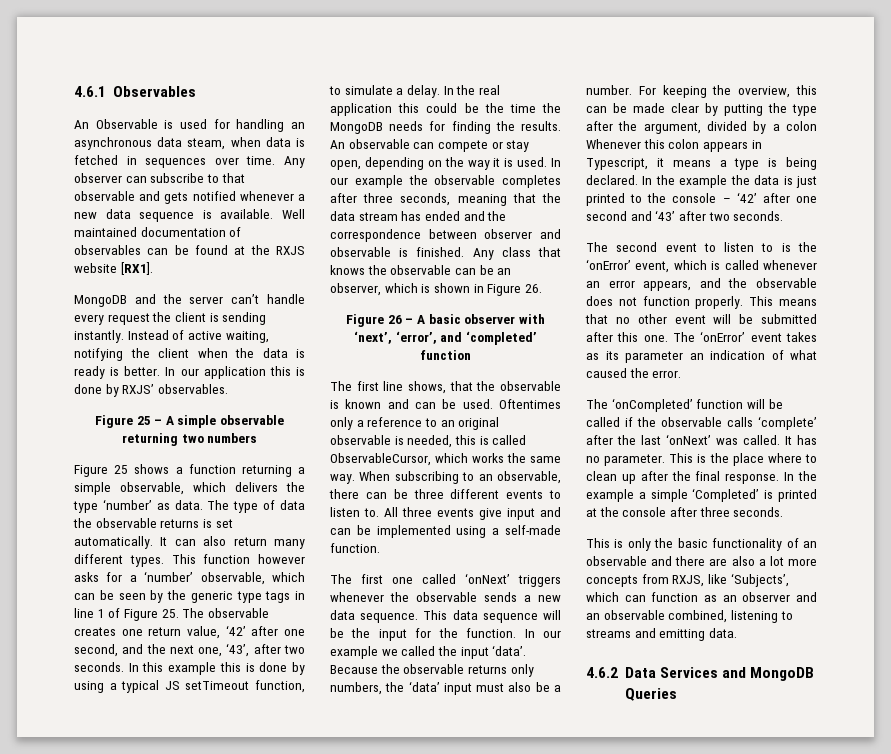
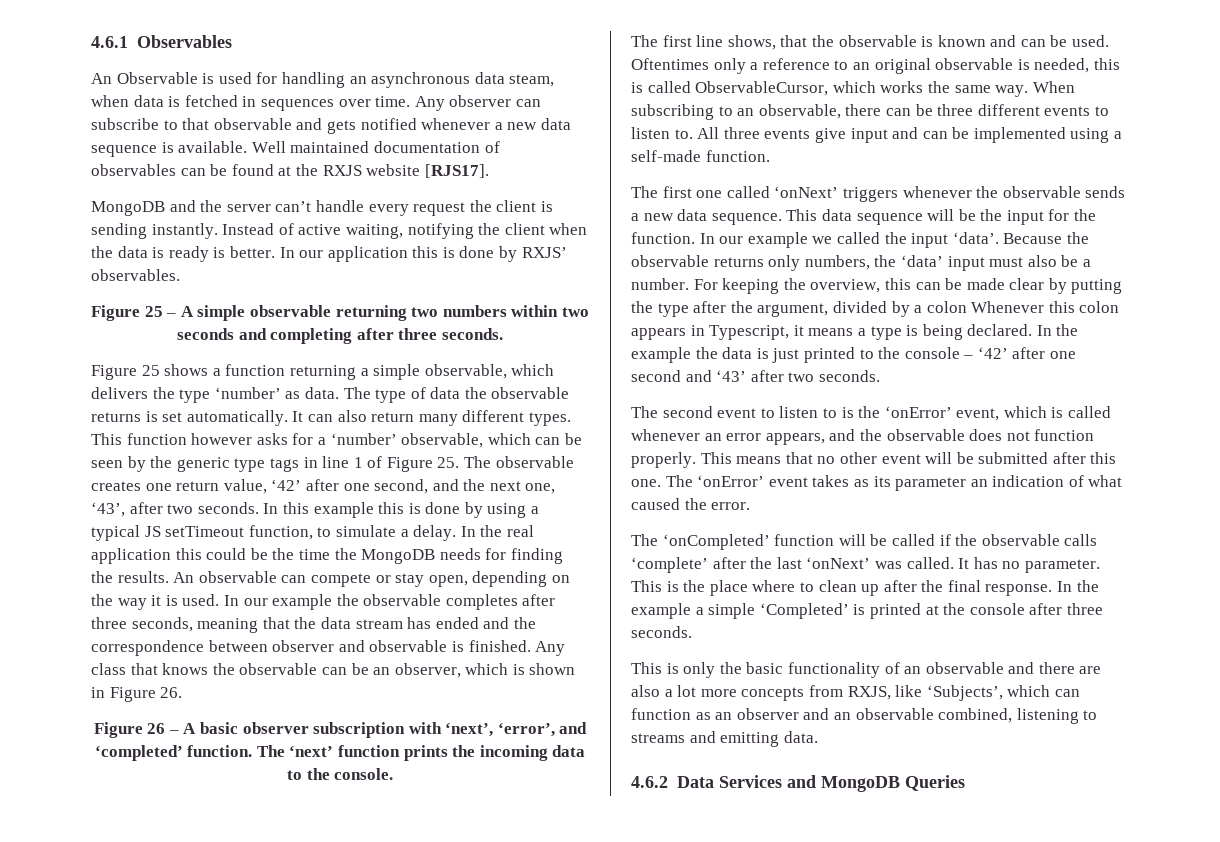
[120,262,153,275] [RX1]. -> [424,164,489,178] [RJS17].
(258, 438) none -> [511,305,589,317] [177,328,503,344] within two seconds and completing after three seconds.
(516, 319) none -> [313,722,406,738] subscription
[420,350,471,360] function -> [187,745,586,761] [286,768,394,780] function. The ‘next’ function prints the incoming data to the console.

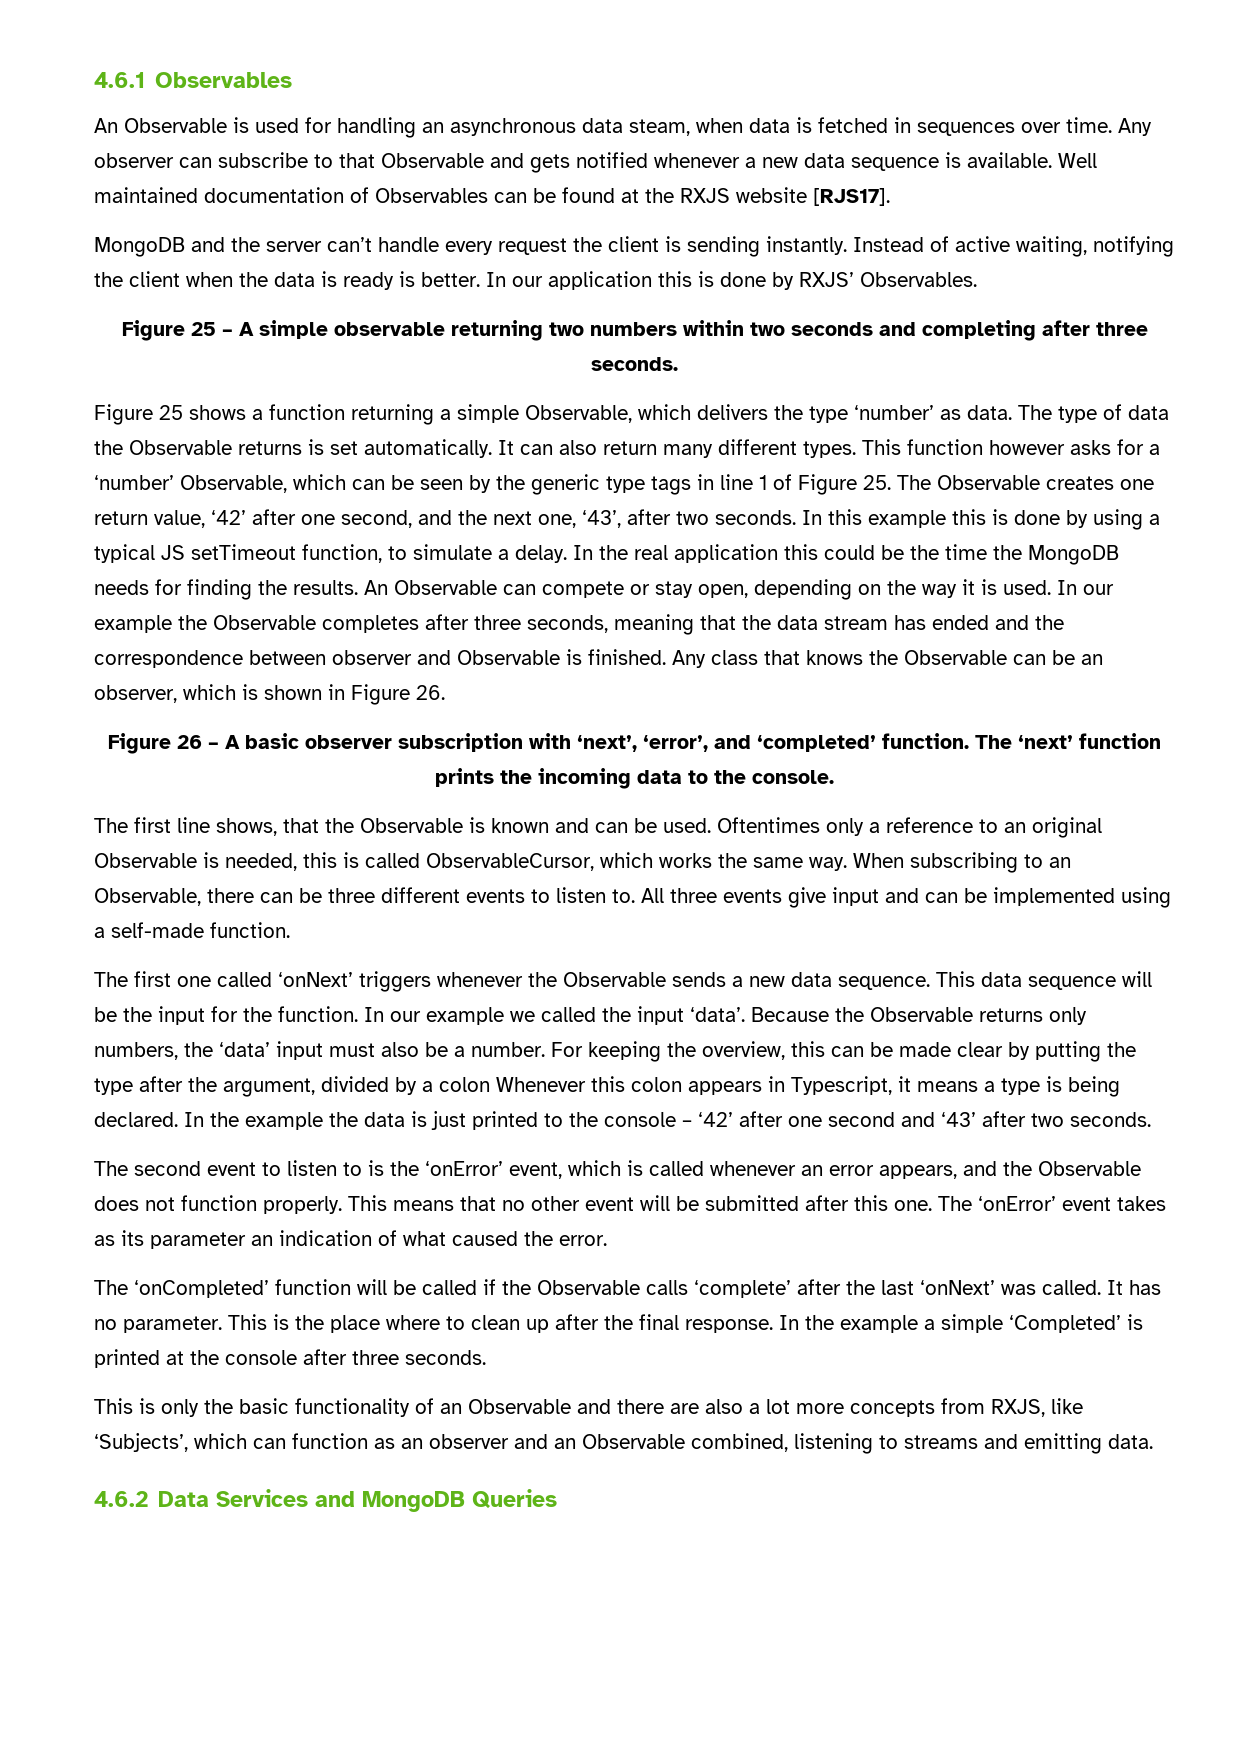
[213,118,292,130] observable -> [381,153,484,168] Observable
[91,164,176,176] observables -> [375,188,488,203] Observables
[91,269,180,281] observables. -> [860,272,977,287] Observables.
[424,364,507,379] observable, -> [525,405,632,423] Observable,
[491,387,570,399] observable -> [129,440,232,455] Observable
[401,433,484,448] observable, -> [180,475,287,493] Observable,
[495,456,574,468] observable -> [937,475,1040,490] Observable
[198,571,277,583] observable -> [394,580,497,595] Observable
[363,594,442,606] observable -> [213,615,316,630] Observable
[369,640,448,652] observable -> [457,650,560,665] Observable
[239,663,318,675] observable -> [904,650,1007,665] Observable
[838,35,917,47] observable -> [360,818,463,833] Observable
[935,58,1014,70] observable -> [94,853,197,868] Observable
[758,104,841,119] observable, -> [94,888,201,906] Observable,
[1002,186,1081,198] observable -> [563,972,666,987] Observable
[631,255,709,267] observable -> [870,1007,973,1022] Observable
[886,429,965,441] observable -> [1038,1161,1141,1176] Observable
[981,534,1060,546] observable -> [537,1280,640,1295] Observable
[925,662,1004,674] observable -> [468,1399,571,1414] Observable
[855,708,934,720] observable -> [582,1434,685,1449] Observable

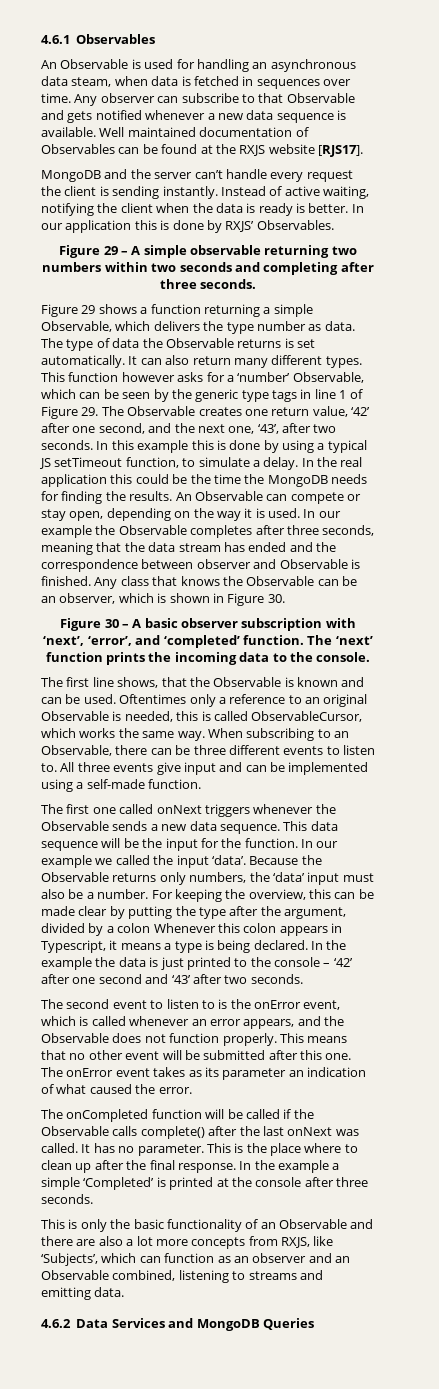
[190,322,216,336] 25 -> [103,246,118,255] 29
[159,405,183,420] 25 -> [81,305,96,314] 29
[854,405,934,420] ‘number’ -> [256,321,306,331] number
[863,475,891,490] 25. -> [81,407,99,416] 29.
[416,685,445,700] [108,733,202,754] 26. // Figure 26 -> [267,594,285,603] [60,618,119,631] 30. // Figure 30
[278,972,353,987] ‘onNext’ -> [156,805,202,814] onNext
[425,1161,503,1176] ‘onError’ -> [254,1000,301,1009] onError
[978,1196,1056,1211] ‘onError’ -> [66,1068,114,1077] onError
[134,1280,269,1298] ‘onCompleted’ -> [66,1109,149,1122] onCompleted
[694,1280,791,1298] ‘complete’ -> [140,1126,205,1139] complete()
[920,1280,995,1295] ‘onNext’ -> [287,1127,333,1136] onNext

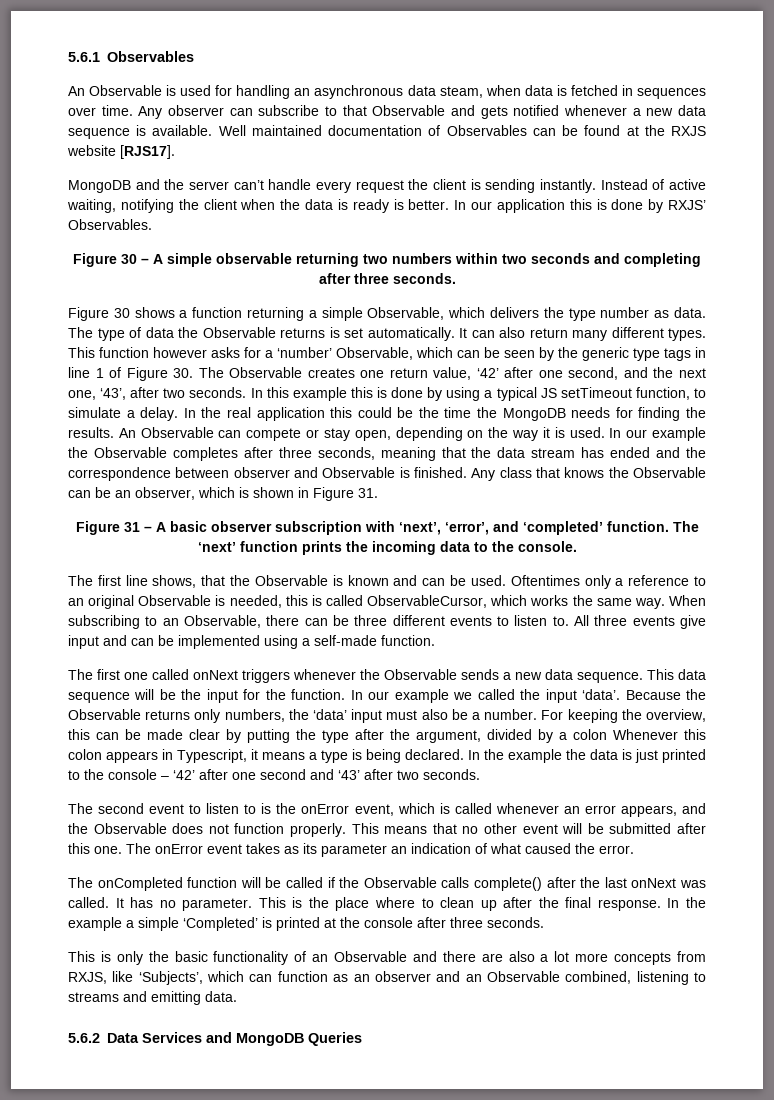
[41,35,70,44] 4.6.1 -> [68,52,100,62] 5.6.1
[103,246,118,255] 29 -> [121,254,137,264] 30
[81,305,96,314] 29 -> [113,308,130,318] 30
[81,407,99,416] 29. -> [173,368,194,378] 30.
[267,594,285,603] [60,618,119,631] 30. // Figure 30 -> [358,488,378,498] [75,521,140,535] 31. // Figure 31
[41,1319,71,1328] 4.6.2 -> [68,1033,100,1043] 5.6.2

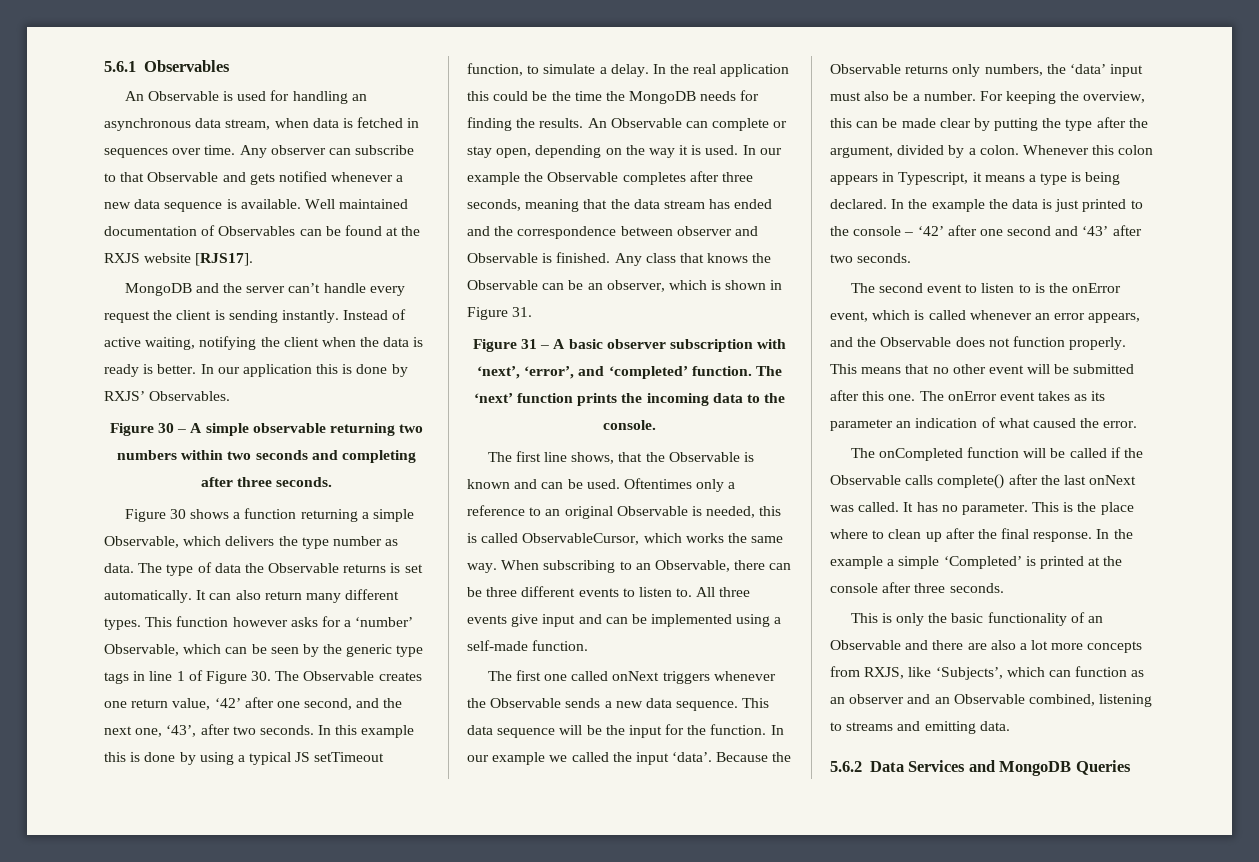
[439,86,483,98] steam, -> [225,119,271,130] stream,
[246,428,302,441] compete -> [712,118,770,131] complete
[573,729,607,740] colon -> [979,145,1019,155] colon.

